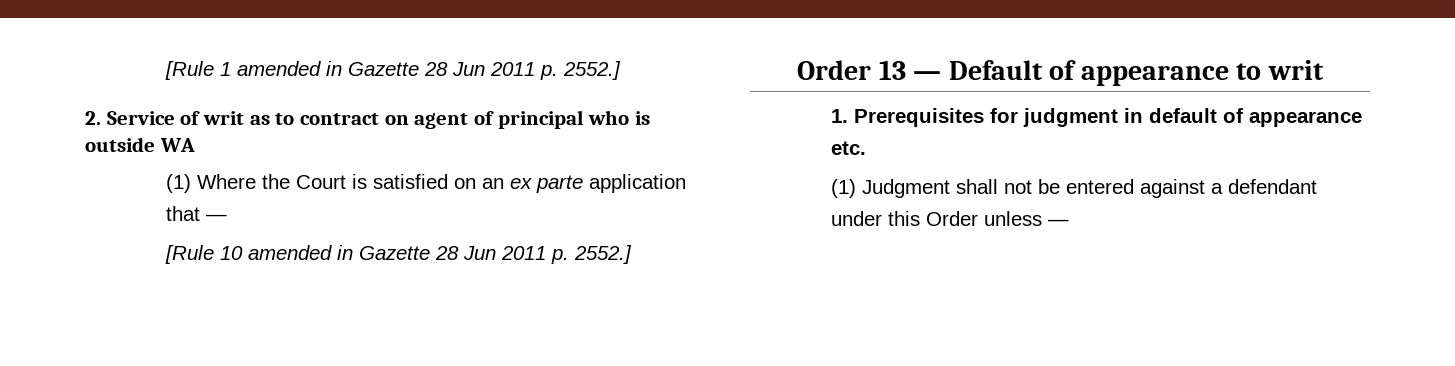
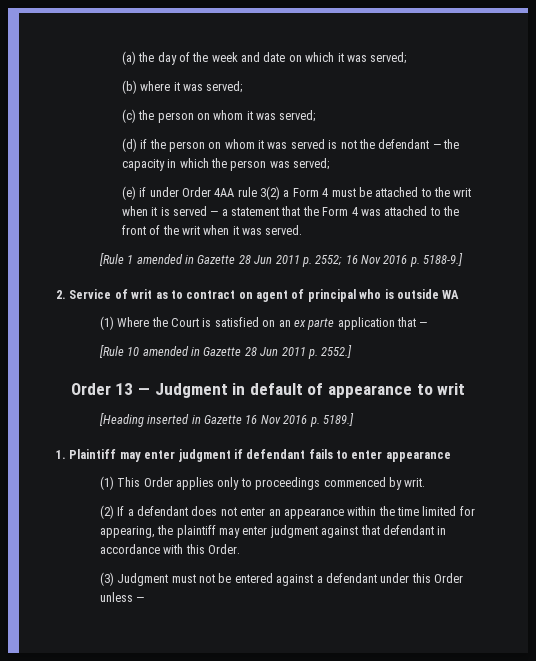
(165, 70) none -> [121,51,407,65] [121,80,243,94] [121,109,316,123] [121,138,460,152] [121,158,330,171] [121,186,472,200] [121,206,460,216] [121,225,303,235] (a) the day of the week and date on which it was served; // (b) where it was served; // (c) the person on whom it was served; // (d) if the person on whom it was served is not the defendant — the capacity in which the person was served; // (e) if under Order 4AA rule 3(2) a Form 4 must be attached to the writ when it is served — a statement that the Form 4 was attached to the front of the writ when it was served. //
[563,61,622,80] 2552.] -> [315,253,464,267] 2552; 16 Nov 2016 p. 5188-9.]
[948,60,1043,80] Default -> [154,383,303,398] Judgment in default
[831,108,1363,127] [831,141,867,155] [831,179,999,198] 1. Prerequisites for judgment in default of appearance etc. // (1) Judgment shall -> [98,413,354,427] [56,449,451,462] [99,476,426,490] [99,505,475,519] [99,525,447,538] [99,544,241,554] [99,572,196,586] [Heading inserted in Gazette 16 Nov 2016 p. 5189.] // 1. Plaintiff may enter judgment if defendant fails to enter appearance // (1) This Order applies only to proceedings commenced by writ. // (2) If a defendant does not enter an appearance within the time limited for appearing, the plaintiff may enter judgment against that defendant in accordance with this Order. // (3) Judgment must

